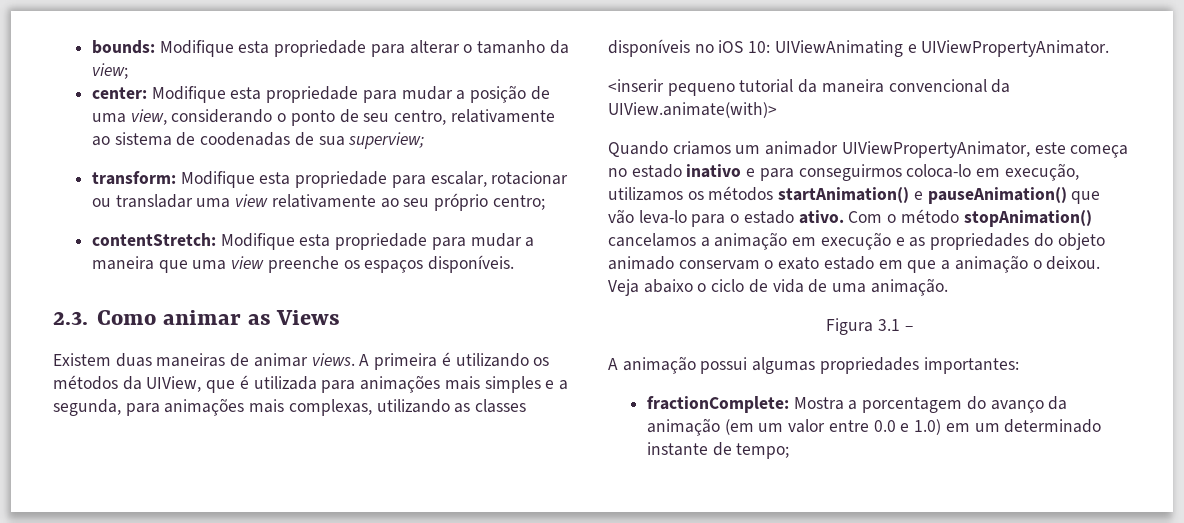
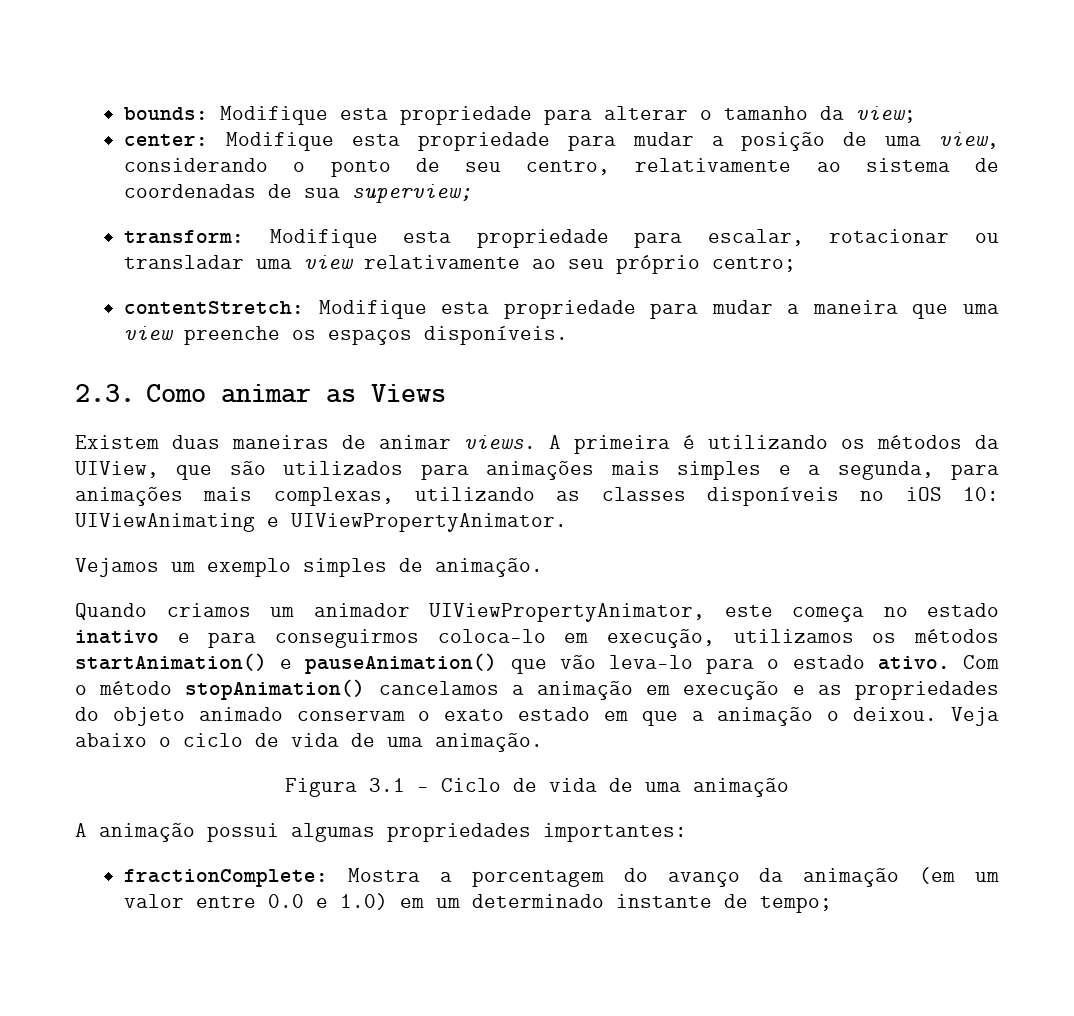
[200,132,291,146] coodenadas -> [124,184,257,198] coordenadas
[239,375,317,390] é utilizada -> [229,461,404,475] são utilizados
[608,79,1011,96] [608,102,777,118] <inserir pequeno tutorial da maneira convencional da UIView.animate(with)> -> [75,558,543,577] Vejamos um exemplo simples de animação.
(913, 328) none -> [441,778,789,797] Ciclo de vida de uma animação

